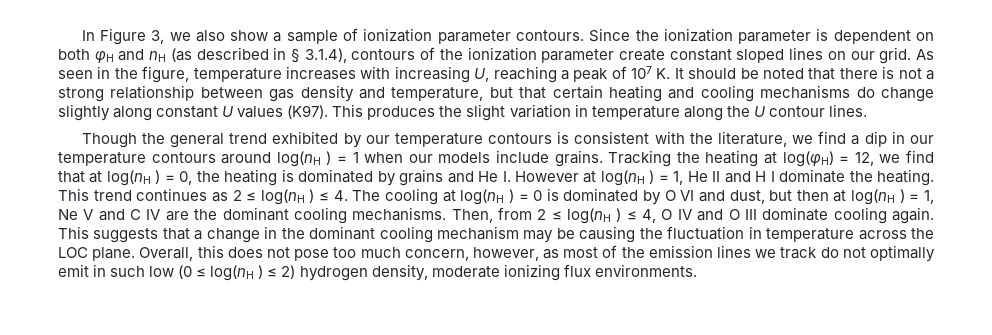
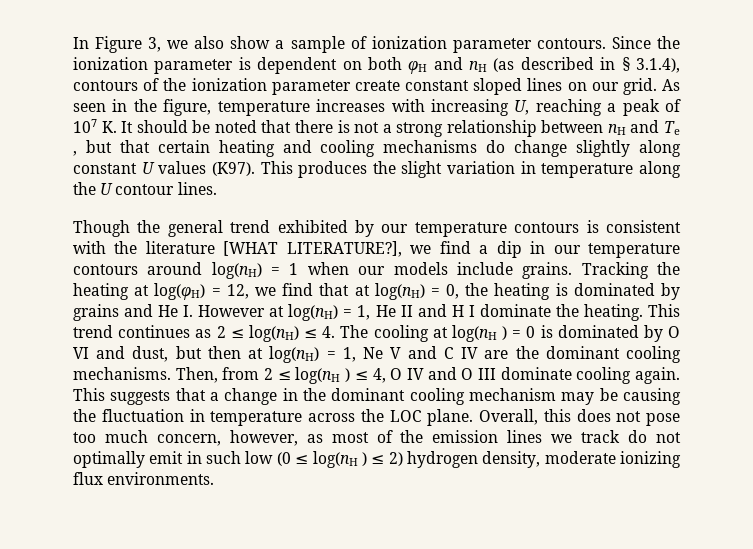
[269,85,484,102] gas density and temperature, -> [607,120,680,135] [73,151,77,156] nH and Te ,
[717,131,787,147] literature, -> [145,241,402,257] literature [WHAT LITERATURE?],
[276,151,332,167] log(nH ) -> [211,262,262,279] log(nH)
[106,170,161,186] log(nH ) -> [374,283,425,300] log(nH)
[600,170,655,186] log(nH ) -> [288,304,339,321] log(nH)
[260,189,315,205] log(nH ) -> [248,325,299,342] log(nH)
[851,189,905,205] log(nH ) -> [269,346,320,363] log(nH)

